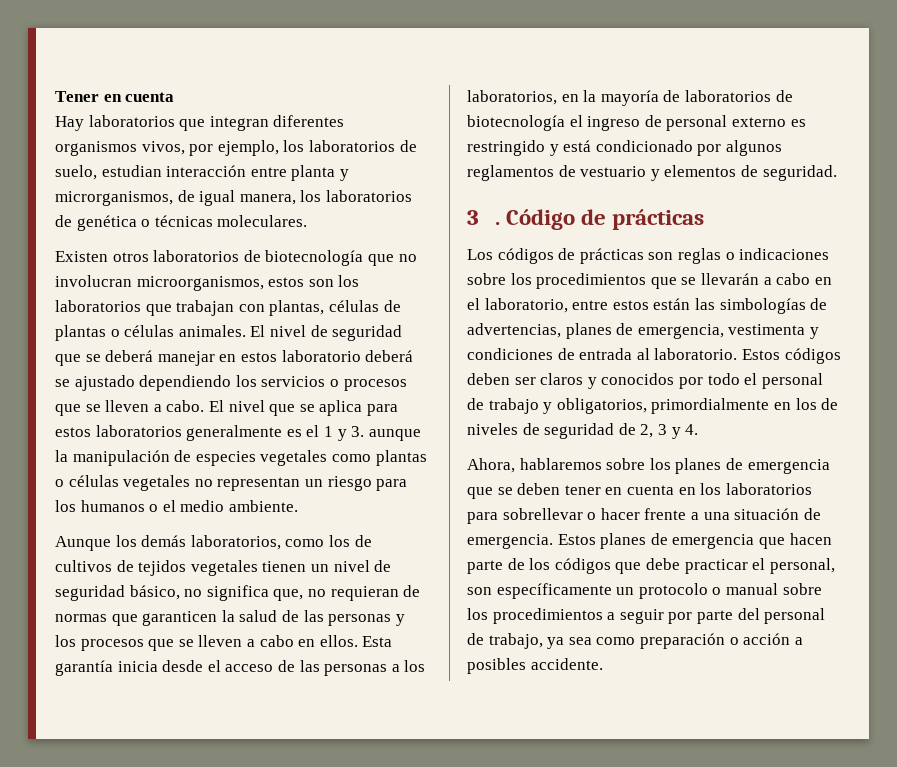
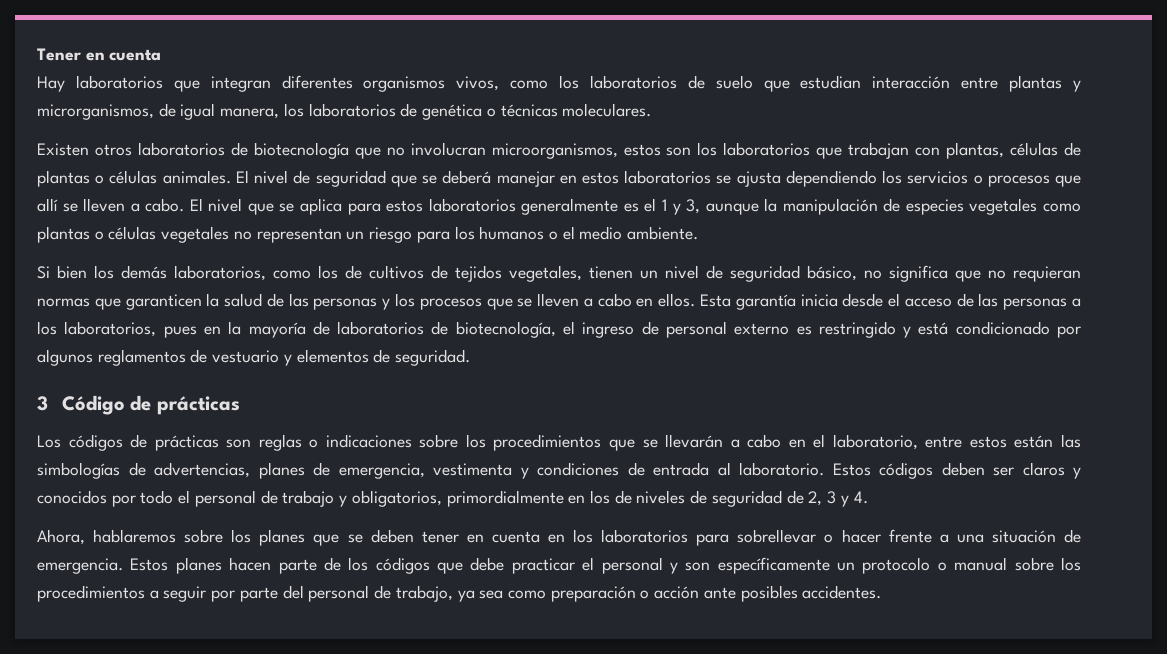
[189,140,417,156] [55,165,97,180] por ejemplo, los laboratorios de suelo, -> [510,75,790,92] como los laboratorios de suelo que
[291,165,336,181] planta -> [1009,75,1063,92] plantas
[281,350,414,362] [55,375,135,391] laboratorio deberá se ajustado -> [624,170,781,187] laboratorios se ajusta
(81, 410) none -> [37,198,58,212] allí
[351,426,365,437] 3. -> [686,199,701,214] 3,
[55,536,111,551] Aunque -> [37,265,87,279] Si bien
[190,560,258,576] vegetales -> [509,265,582,282] vegetales,
[273,589,304,601] que, -> [955,270,981,282] que
[403,585,421,597] de -> (1081, 274) none
(557, 97) none -> [163,326,197,338] pues
[467,115,565,131] biotecnología -> [455,321,556,338] biotecnología,
[494,222,500,225] . -> (48, 403) none
[725,458,830,474] de emergencia -> (306, 537) none
[650,533,785,549] de emergencia que -> (222, 565) none
[769,558,835,574] personal, -> [601,557,678,574] personal y
[794,637,803,645] [467,658,603,674] a posibles accidente. -> [703,585,882,602] ante posibles accidentes.

